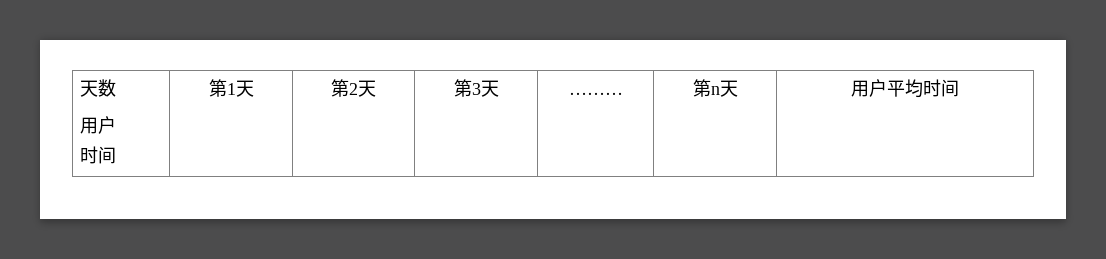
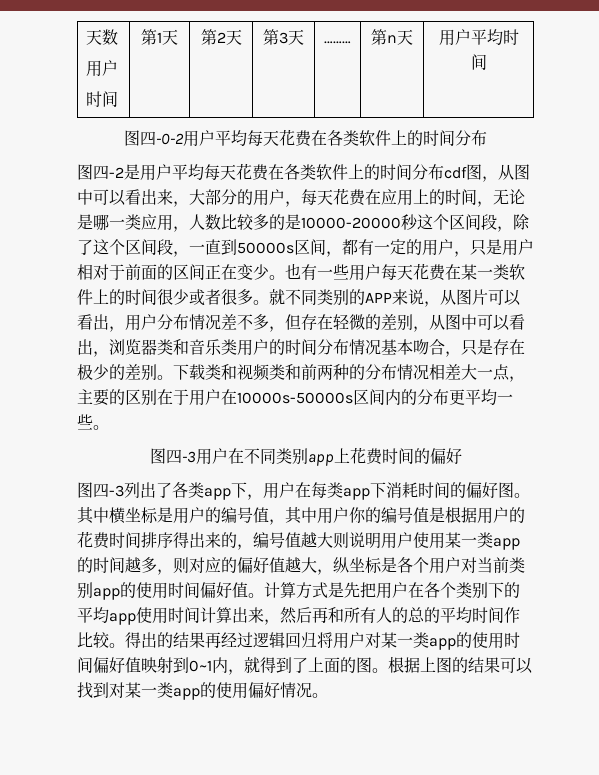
(960, 88) none -> [124,129,487,147] [77,163,530,182] [77,188,525,207] [77,214,530,232] [77,239,534,257] [77,263,525,281] [77,289,521,307] [77,314,525,332] [77,339,525,357] [77,364,525,382] [77,389,513,406] [77,414,109,430] [149,447,462,466] [77,482,530,500] [77,506,525,525] [77,531,520,550] [77,557,525,575] [77,582,520,600] [77,607,520,625] [77,632,520,650] [77,656,533,675] [77,682,328,700] // 图四-0-2用户平均每天花费在各类软件上的时间分布 // 图四-2是用户平均每天花费在各类软件上的时间分布cdf图，从图中可以看出来，大部分的用户，每天花费在应用上的时间，无论是哪一类应用，人数比较多的是10000-20000秒这个区间段，除了这个区间段，一直到50000s区间，都有一定的用户，只是用户相对于前面的区间正在变少。也有一些用户每天花费在某一类软件上的时间很少或者很多。就不同类别的APP来说，从图片可以看出，用户分布情况差不多，但存在轻微的差别，从图中可以看出，浏览器类和音乐类用户的时间分布情况基本吻合，只是存在极少的差别。下载类和视频类和前两种的分布情况相差大一点，主要的区别在于用户在10000s-50000s区间内的分布更平均一些。 // 图四-3用户在不同类别app上花费时间的偏好 // 图四-3列出了各类app下，用户在每类app下消耗时间的偏好图。其中横坐标是用户的编号值，其中用户你的编号值是根据用户的花费时间排序得出来的，编号值越大则说明用户使用某一类app的时间越多，则对应的偏好值越大，纵坐标是各个用户对当前类别app的使用时间偏好值。计算方式是先把用户在各个类别下的平均app使用时间计算出来，然后再和所有人的总的平均时间作比较。得出的结果再经过逻辑回归将用户对某一类app的使用时间偏好值映射到0~1内，就得到了上面的图。根据上图的结果可以找到对某一类app的使用偏好情况。

